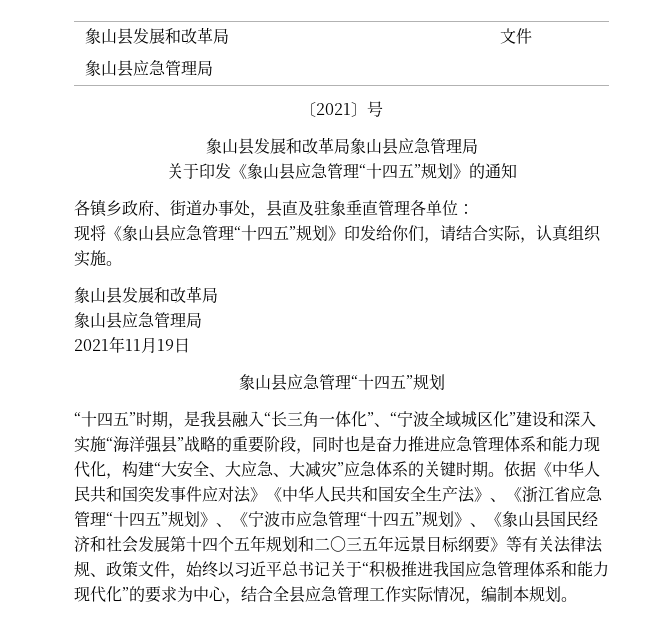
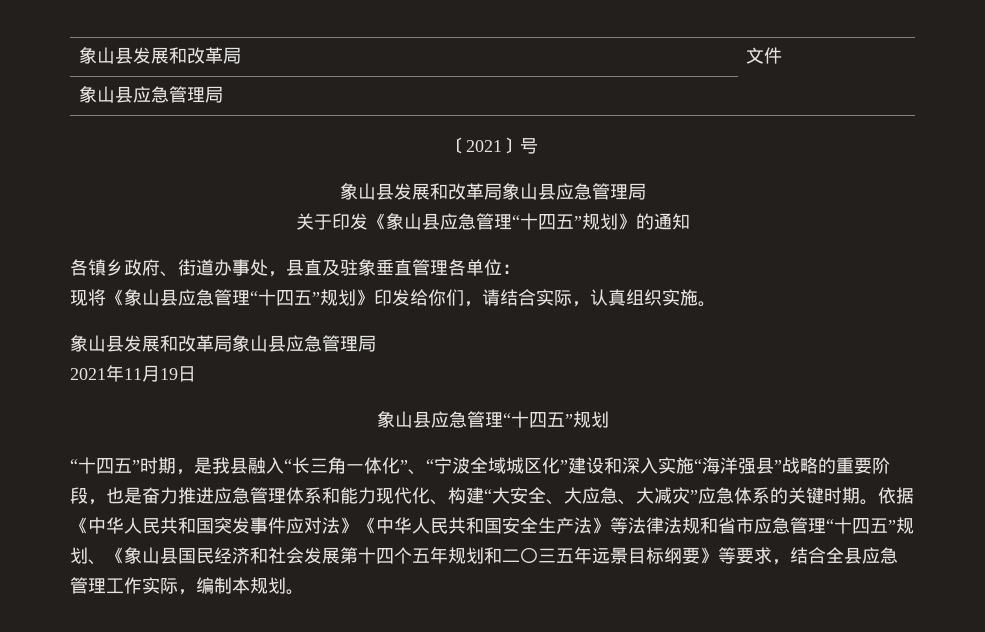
(218, 295) // -> (232, 343) none
[312,436,344,452] 同时 -> (106, 502) none
[106,473,122,479] ， -> [430,499,448,505] 、
[490,486,603,503] [74,511,280,528] 、《浙江省应急管理“十四五”规划》、《宁波 -> [610,517,736,534] 等法律法规和省
[454,512,470,527] 》 -> (88, 555) none
[522,536,603,553] [74,561,609,579] [74,586,226,603] 有关法律法规、政策文件，始终以习近平总书记关于“积极推进我国应急管理体系和能力现代化”的要求为中心 -> [736,547,772,564] 要求
[433,586,465,602] 情况 -> (178, 586) none

